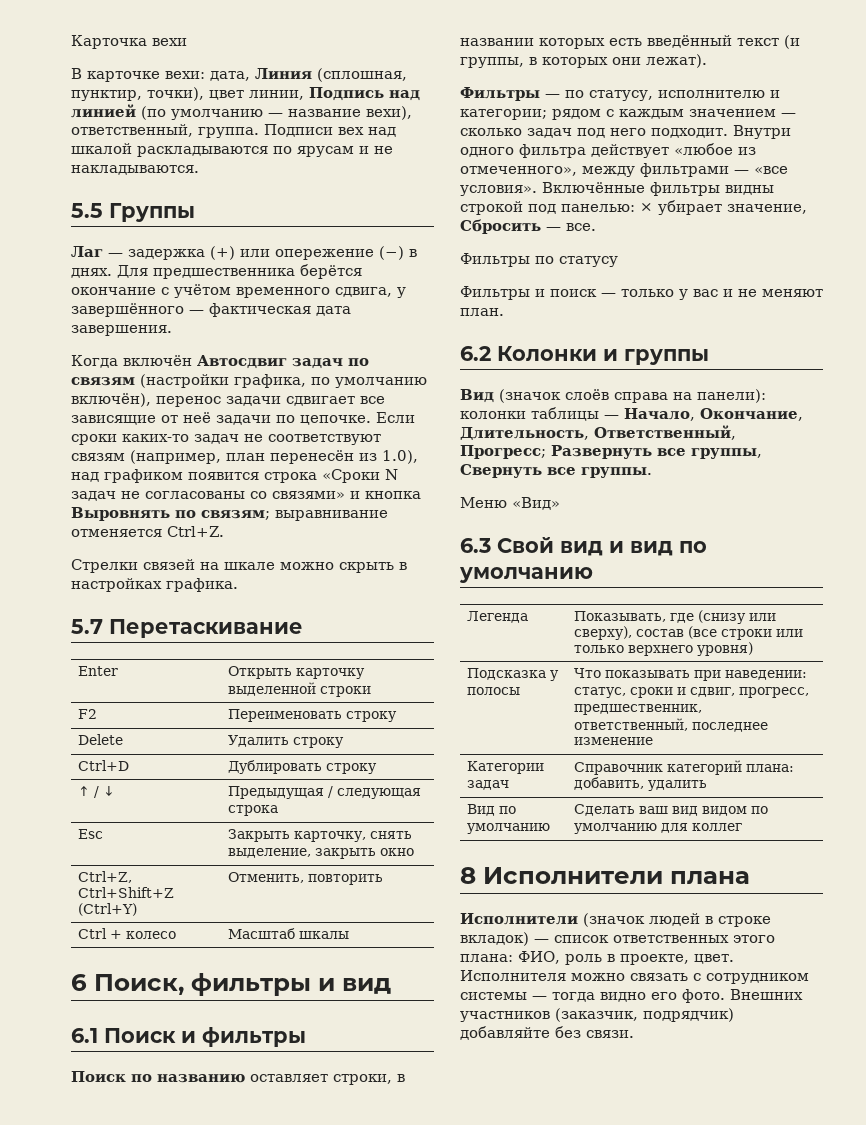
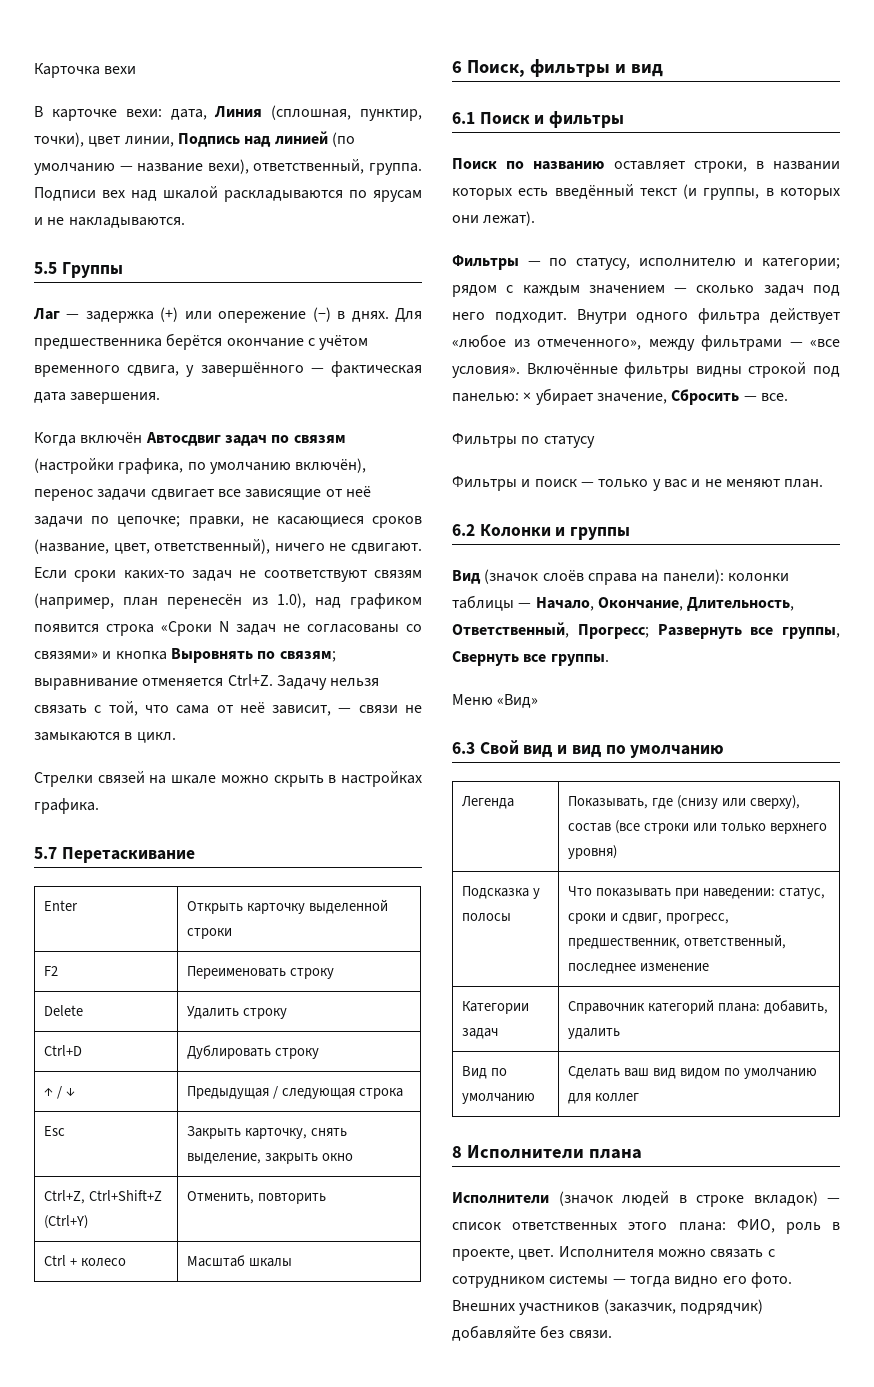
[300,415,371,425] цепочке. -> [117,516,423,528] [34,539,423,554] цепочке; правки, не касающиеся сроков (название, цвет, ответственный), ничего не сдвигают.
(224, 531) none -> [276,675,380,690] [34,701,423,716] [34,732,176,743] Задачу нельзя связать с той, что сама от неё зависит, — связи не замыкаются в цикл.

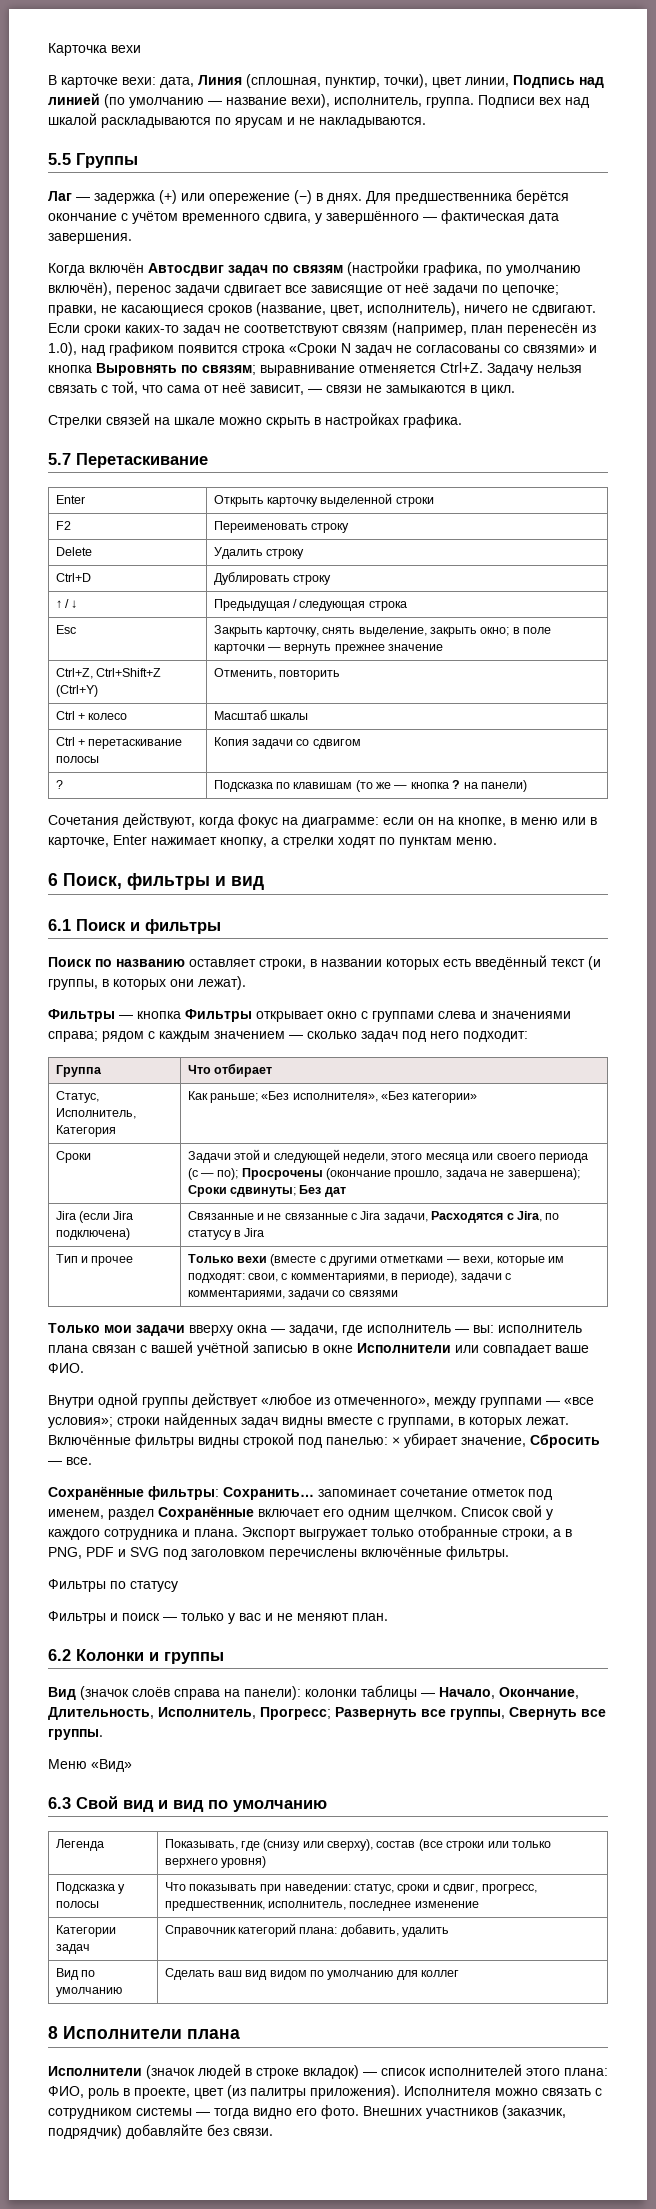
[253,159,365,174] ответственный, -> [334,97,422,107] исполнитель,
[154,539,271,554] ответственный), -> [367,302,460,316] исполнитель),
[322,1153,354,1161] окно -> [480,627,552,636] [213,644,444,654] окно; в поле карточки — вернуть прежнее значение
(293, 1262) none -> [55,737,183,749] [55,756,99,763] [213,737,361,749] [55,780,63,789] [213,780,527,792] [48,813,597,828] [48,835,497,848] // Ctrl + перетаскивание полосы | Копия задачи со сдвигом // ? | Подсказка по клавишам (то же — кнопка ? на панели) // Сочетания действуют, когда фокус на диаграмме: если он на кнопке, в меню или в карточке, Enter нажимает кнопку, а стрелки ходят по пунктам меню.
[549,258,840,270] по статусу, исполнителю и категории; -> [137,1009,571,1022] [48,1031,98,1042] кнопка Фильтры открывает окно с группами слева и значениями справа;
[494,308,761,324] подходит. Внутри одного фильтра -> [463,1031,528,1042] [55,1065,102,1077] [187,1063,272,1077] [55,1091,99,1103] [55,1108,136,1119] [55,1125,116,1137] [187,1091,478,1103] [55,1151,91,1163] [187,1149,588,1163] [187,1168,580,1180] [187,1185,346,1197] [55,1211,134,1223] [55,1228,130,1240] [187,1211,560,1223] [187,1228,265,1240] [55,1254,134,1266] [187,1254,564,1266] [187,1271,512,1283] [187,1290,398,1300] [48,1323,582,1336] [48,1341,589,1356] [48,1363,84,1373] [48,1393,188,1408] подходит: // Группа | Что отбирает // Статус, Исполнитель, Категория | Как раньше; «Без исполнителя», «Без категории» // Сроки | Задачи этой и следующей недели, этого месяца или своего периода (с — по); Просрочены (окончание прошло, задача не завершена); Сроки сдвинуты; Без дат // Jira (если Jira подключена) | Связанные и не связанные с Jira задачи, Расходятся с Jira, по статусу в Jira // Тип и прочее | Только вехи (вместе с другими отметками — вехи, которые им подходят: свои, с комментариями, в периоде), задачи с комментариями, задачи со связями // Только мои задачи вверху окна — задачи, где исполнитель — вы: исполнитель плана связан с вашей учётной записью в окне Исполнители или совпадает ваше ФИО. // Внутри одной группы
[701,335,782,351] фильтрами -> [480,1397,542,1408] группами
[452,366,520,378] условия». -> [48,1413,569,1428] условия»; строки найденных задач видны вместе с группами, в которых лежат.
(788, 397) none -> [48,1486,552,1500] [48,1505,553,1520] [48,1525,572,1540] [48,1546,509,1560] // Сохранённые фильтры: Сохранить… запоминает сочетание отметок под именем, раздел Сохранённые включает его одним щелчком. Список свой у каждого сотрудника и плана. Экспорт выгружает только отобранные строки, а в PNG, PDF и SVG под заголовком перечислены включённые фильтры.
[452,622,569,638] Ответственный, -> [158,1707,256,1719] Исполнитель,
[684,934,787,949] ответственный, -> [267,1901,346,1910] исполнитель,
[512,1222,618,1230] ответственных -> [429,2064,522,2076] исполнителей
[518,1249,555,1260] цвет. -> [194,2085,400,2099] цвет (из палитры приложения).

